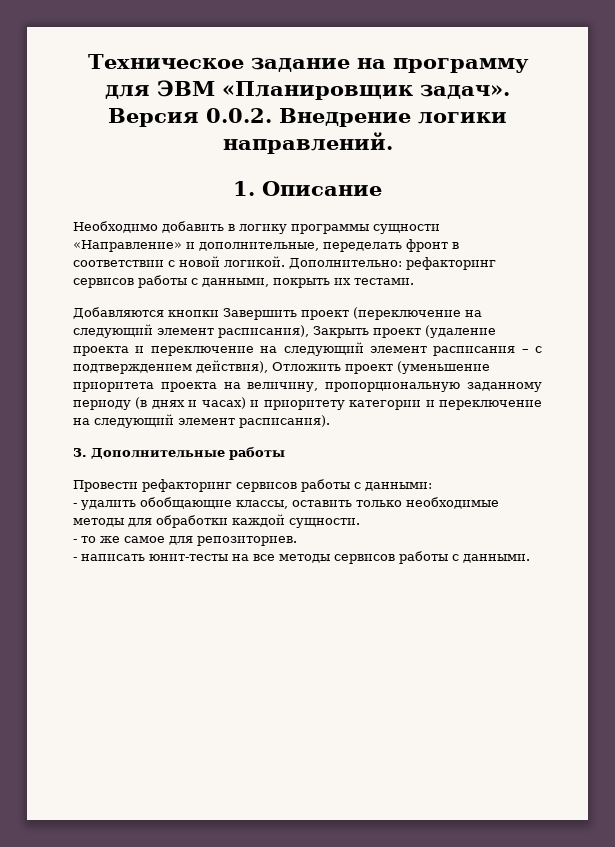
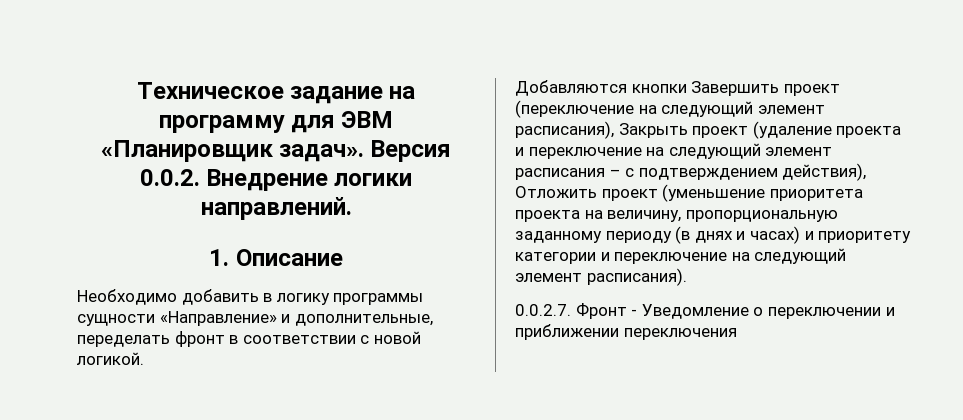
[289,257,496,270] [73,275,414,288] Дополнительно: рефакторинг сервисов работы с данными, покрыть их тестами. -> (144, 358) none
[73,446,285,460] [73,479,432,492] [73,497,499,510] [73,514,360,528] [73,536,297,546] [73,551,530,564] 3. Дополнительные работы // Провести рефакторинг сервисов работы с данными: // - удалить обобщающие классы, оставить только необходимые методы для обработки каждой сущности. // - то же самое для репозиториев. // - написать юнит-тесты на все методы сервисов работы с данными. -> [515,303,895,319] [515,324,737,340] 0.0.2.7. Фронт - Уведомление о переключении и приближении переключения

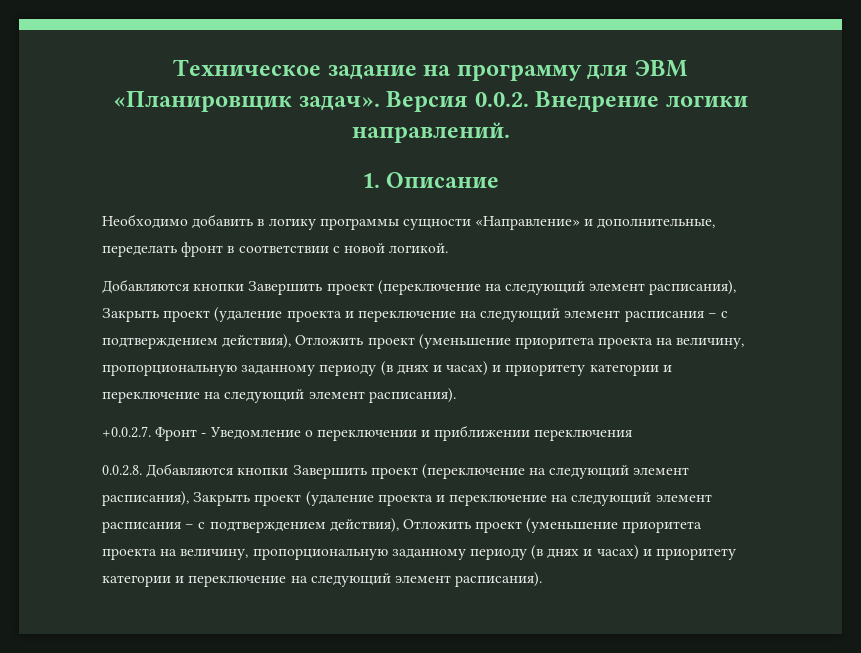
[515,304,571,316] 0.0.2.7. -> [102,426,151,438] +0.0.2.7.
(737, 334) none -> [102,463,690,479] [102,491,712,506] [102,518,703,533] [102,545,737,560] [102,572,543,587] // 0.0.2.8. Добавляются кнопки Завершить проект (переключение на следующий элемент расписания), Закрыть проект (удаление проекта и переключение на следующий элемент расписания – с подтверждением действия), Отложить проект (уменьшение приоритета проекта на величину, пропорциональную заданному периоду (в днях и часах) и приоритету категории и переключение на следующий элемент расписания).

